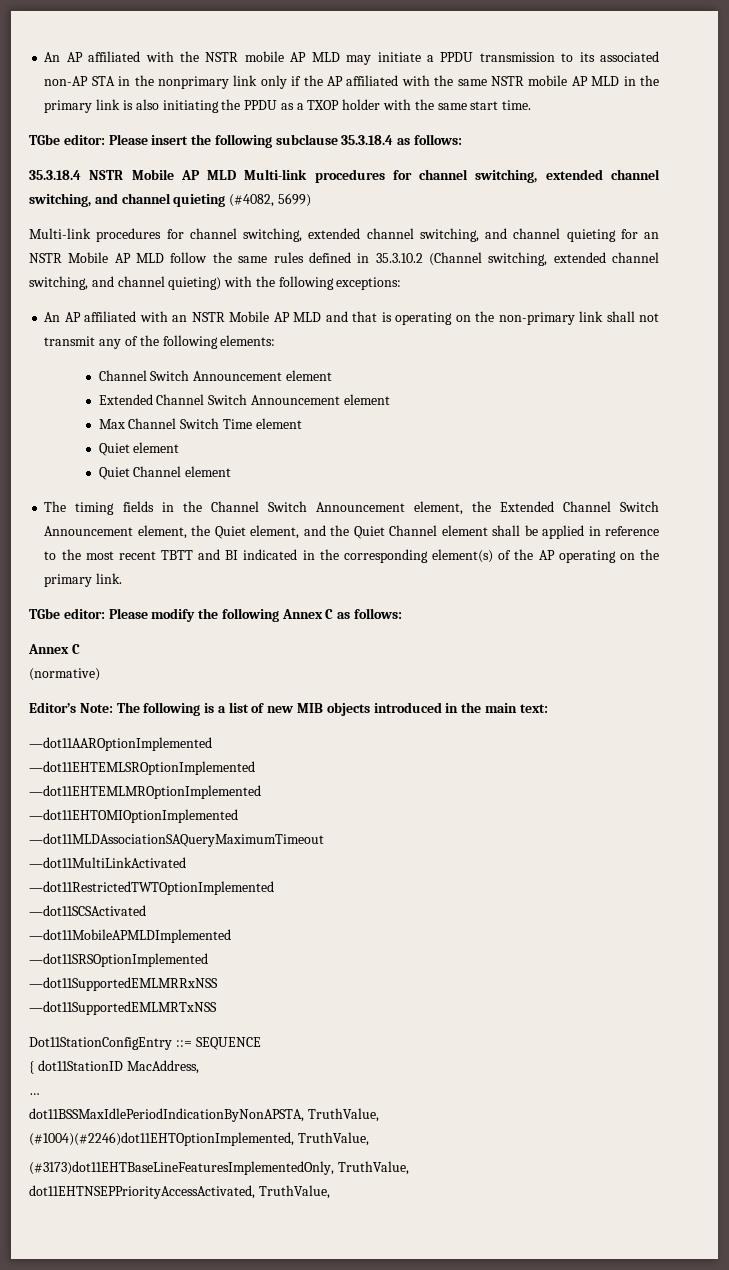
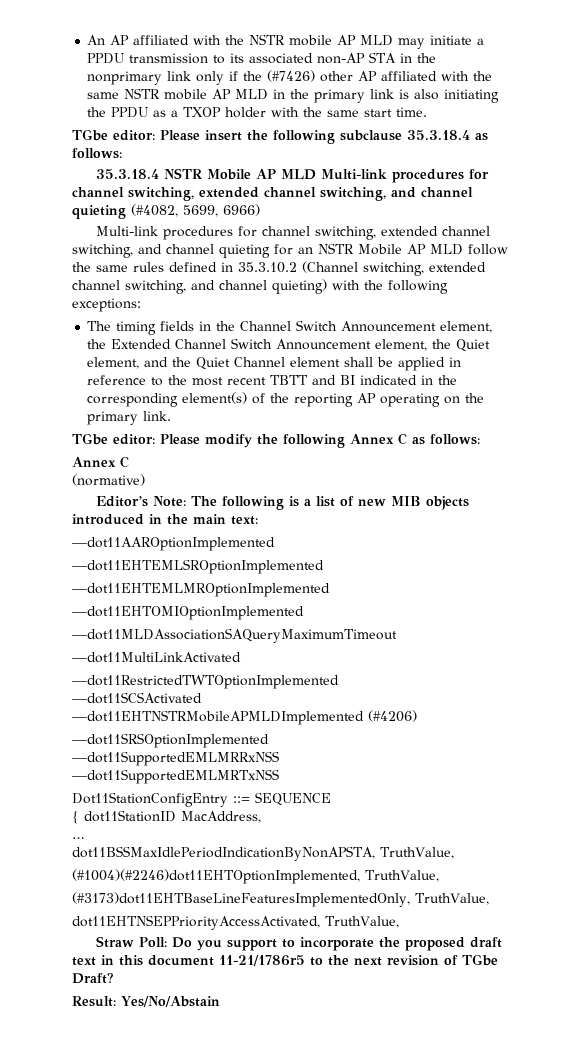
(323, 80) none -> [267,70,354,82] (#7426) other
[277,193,311,207] 5699) -> [183,204,260,217] 5699, 6966)
[44,311,659,325] [44,335,276,349] [98,370,332,381] [98,394,390,405] [98,418,302,429] [98,442,180,456] [98,466,232,480] // An AP affiliated with an NSTR Mobile AP MLD and that is operating on the non-primary link shall not transmit any of the following elements: // Channel Switch Announcement element // Extended Channel Switch Announcement element // Max Channel Switch Time element // Quiet element // Quiet Channel element -> (141, 305) none
(534, 554) none -> [294,393,354,407] reporting
[29,929,231,943] —dot11MobileAPMLDImplemented -> [72,710,417,725] —dot11EHTNSTRMobileAPMLDImplemented (#4206)
(330, 1192) none -> [96,936,503,951] [72,954,498,966] [72,973,114,984] [72,996,220,1007] // Straw Poll: Do you support to incorporate the proposed draft text in this document 11-21/1786r5 to the next revision of TGbe Draft? // Result: Yes/No/Abstain

